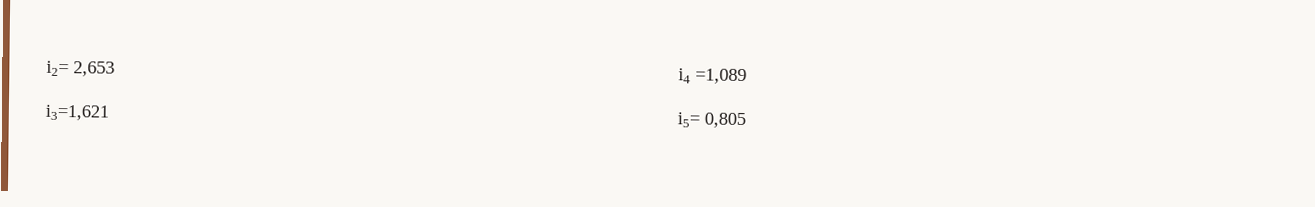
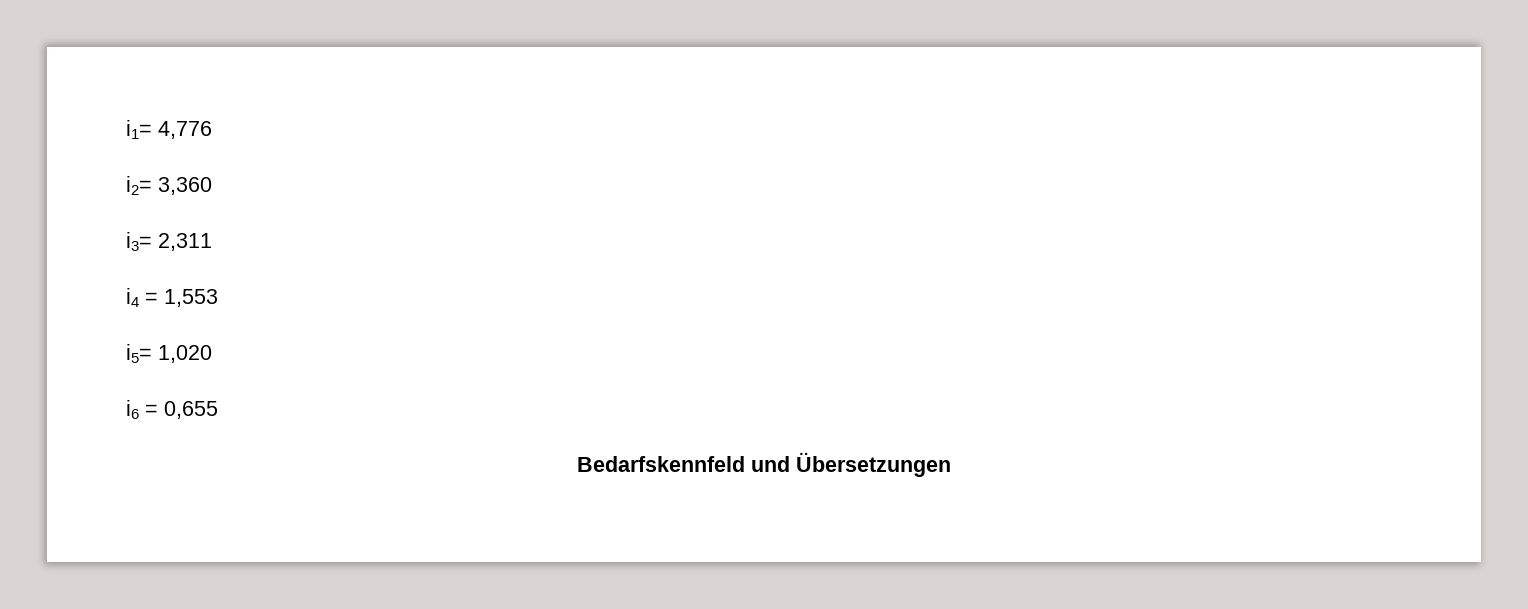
[46,60,115,77] [45,104,109,121] i2= 2,653 // i3=1,621 -> [126,120,212,139] [126,176,212,195] [126,232,212,251] i1= 4,776 // i2= 3,360 // i3= 2,311
[695,68,747,85] =1,089 -> [145,289,218,307] = 1,553
[704,112,746,129] 0,805 -> [158,345,212,363] [126,400,218,419] [577,452,951,477] 1,020 // i6 = 0,655 // Bedarfskennfeld und Übersetzungen

